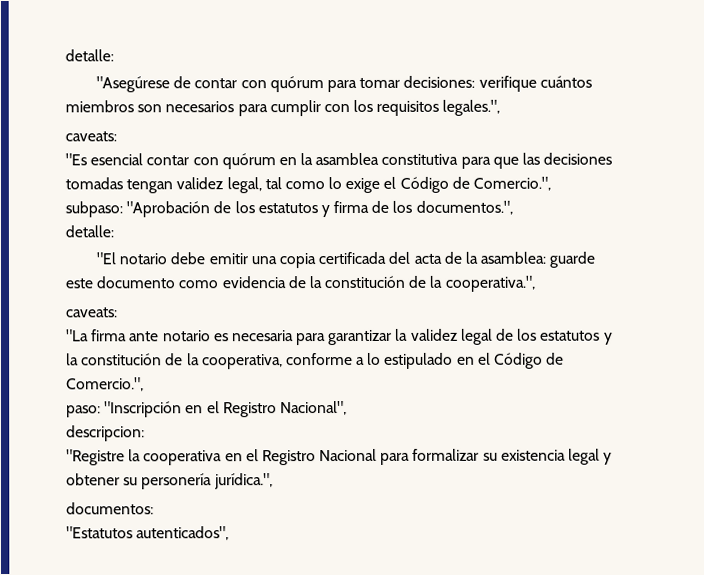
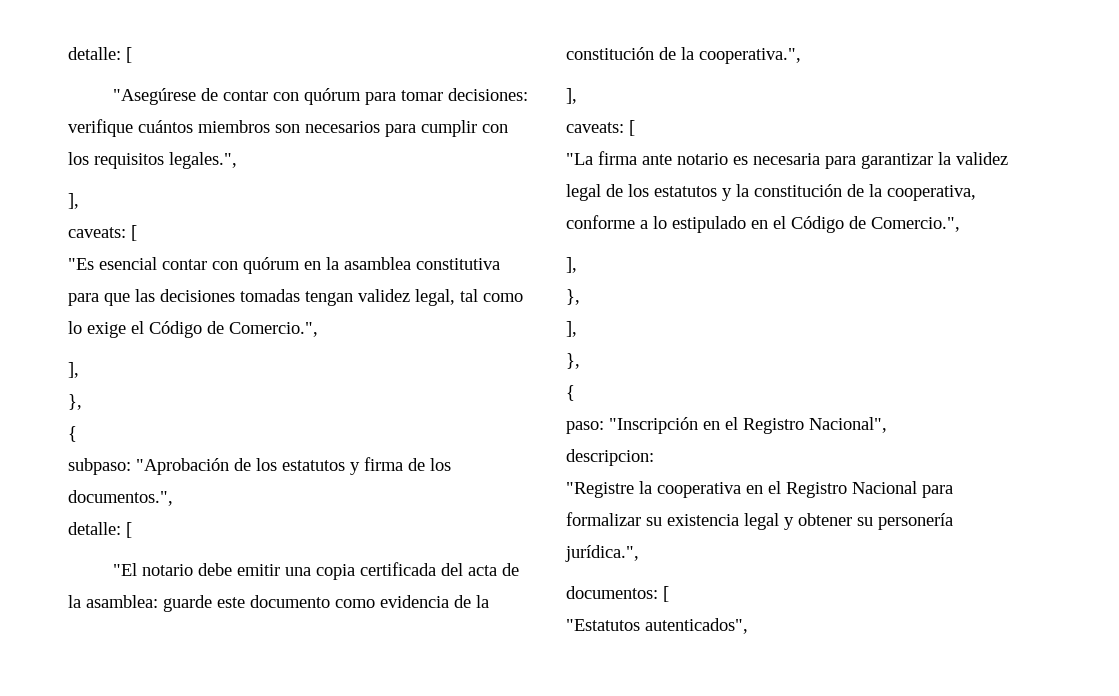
[65,49,114,62] detalle: -> [68,47,132,63] detalle: [
[65,131,117,142] // caveats: -> [68,193,79,209] [68,225,137,241] // ], // caveats: [
(552, 183) none -> [68,362,79,378] [68,394,82,410] [68,426,77,442] // ], // }, // {
(114, 231) none -> [126,522,132,538] [
[66,307,118,318] // caveats: -> [566,88,577,104] [566,120,635,136] // ], // caveats: [
(144, 384) none -> [566,257,577,273] [566,289,580,305] [566,321,577,337] [566,353,580,369] [566,385,575,401] // ], // }, // ], // }, // {
(154, 508) none -> [663,586,669,602] [

